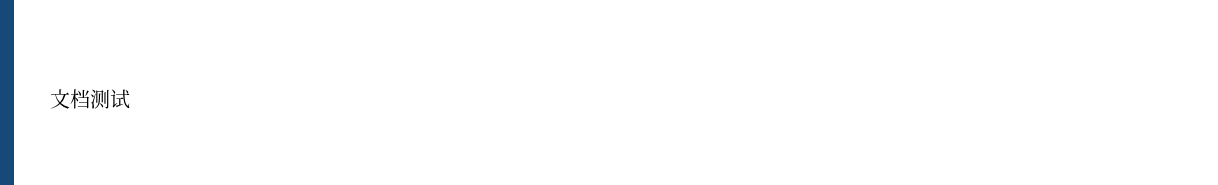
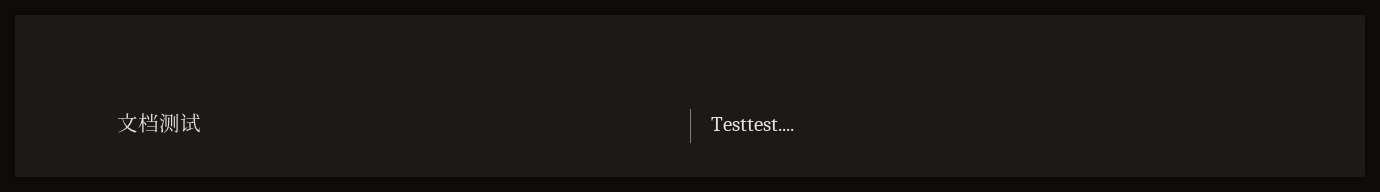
(130, 99) none -> [711,117,794,131] // Testtest....

